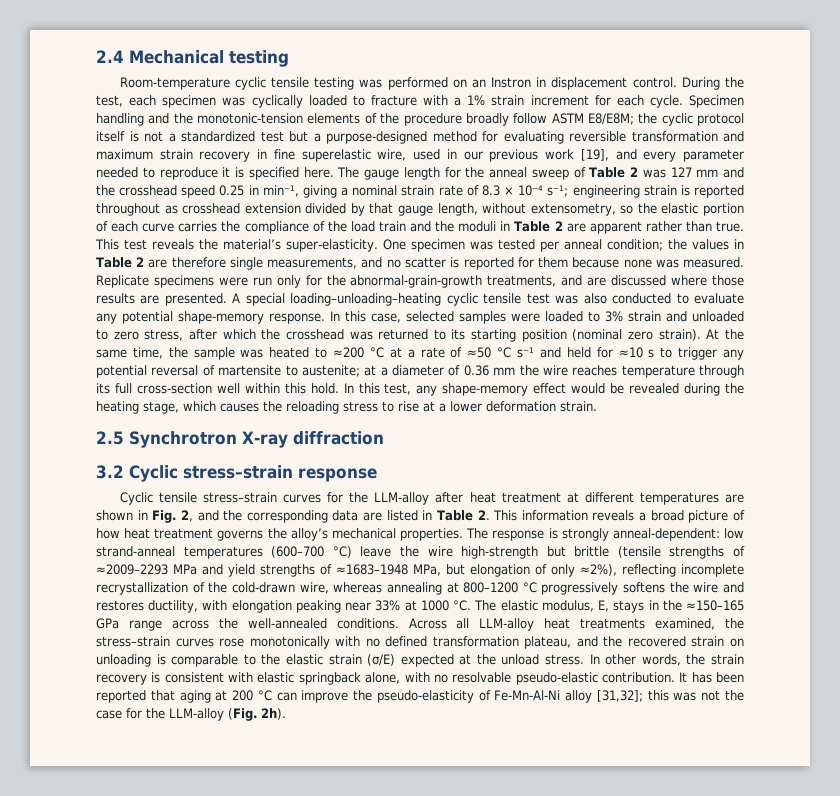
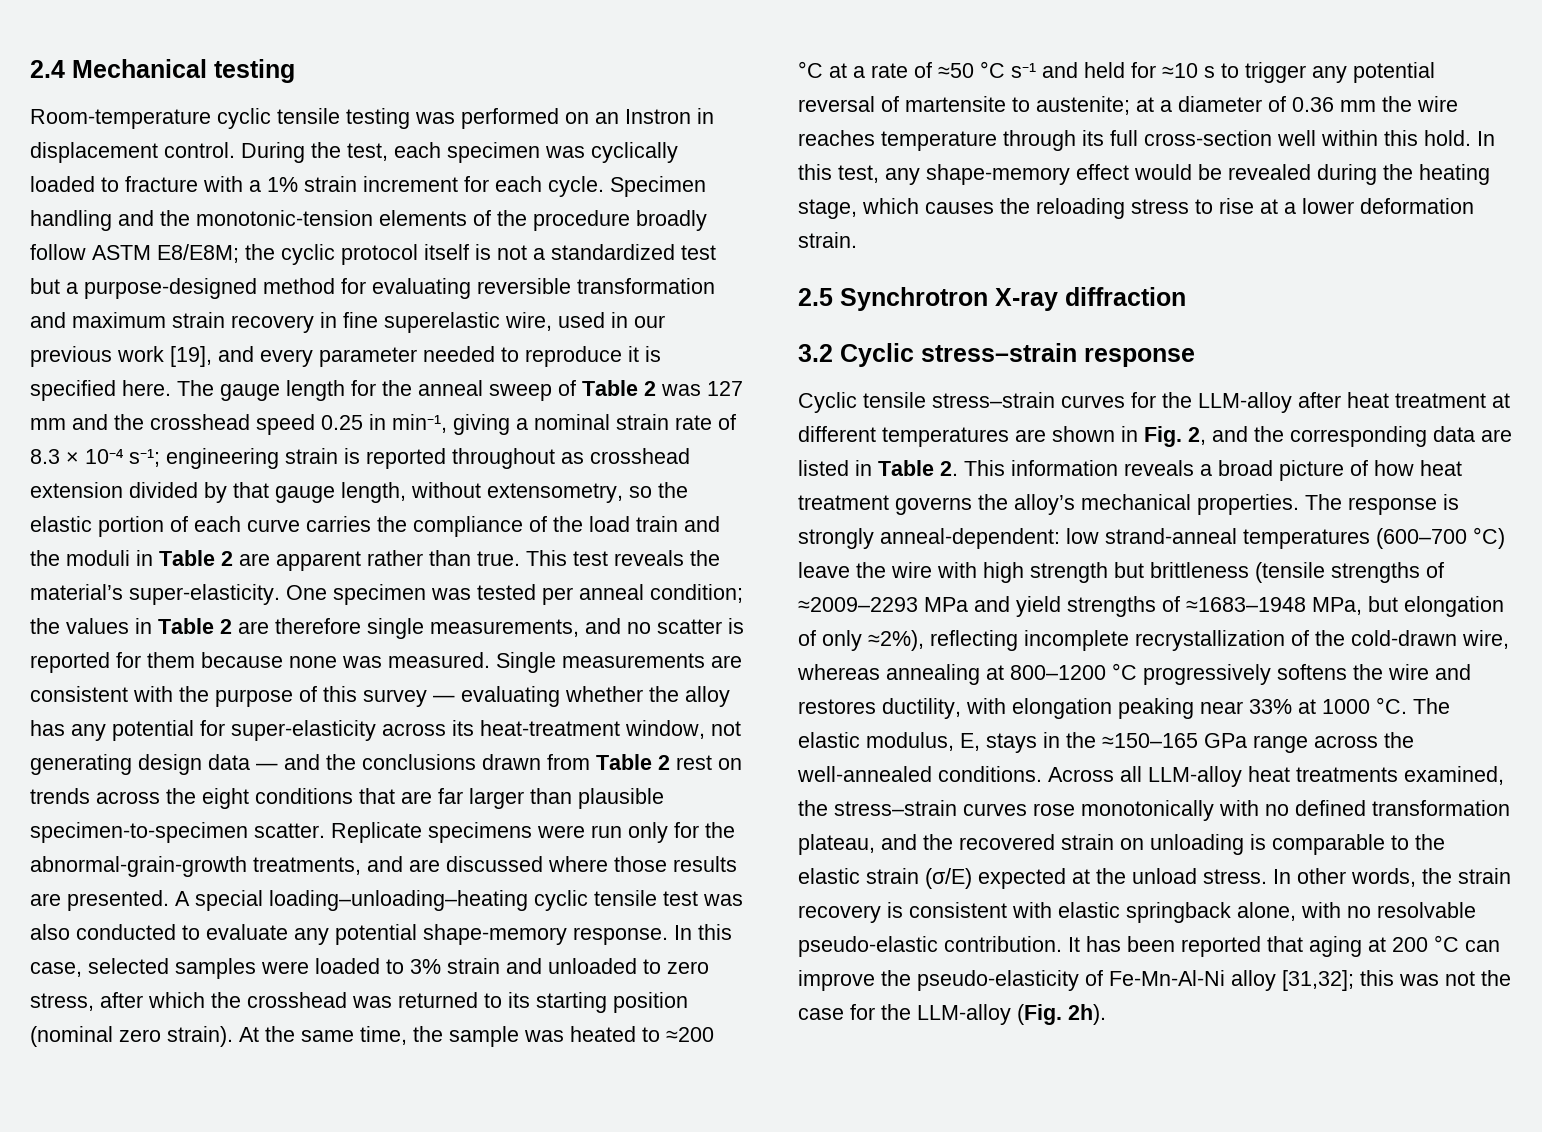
(744, 262) none -> [496,652,742,673] [30,686,730,707] [30,720,741,741] [30,754,742,775] [30,788,664,809] [30,822,325,843] Single measurements are consistent with the purpose of this survey — evaluating whether the alloy has any potential for super-elasticity across its heat-treatment window, not generating design data — and the conclusions drawn from Table 2 rest on trends across the eight conditions that are far larger than plausible specimen-to-specimen scatter.
[461,546,610,559] high-strength but brittle -> [937,562,1249,583] with high strength but brittleness

